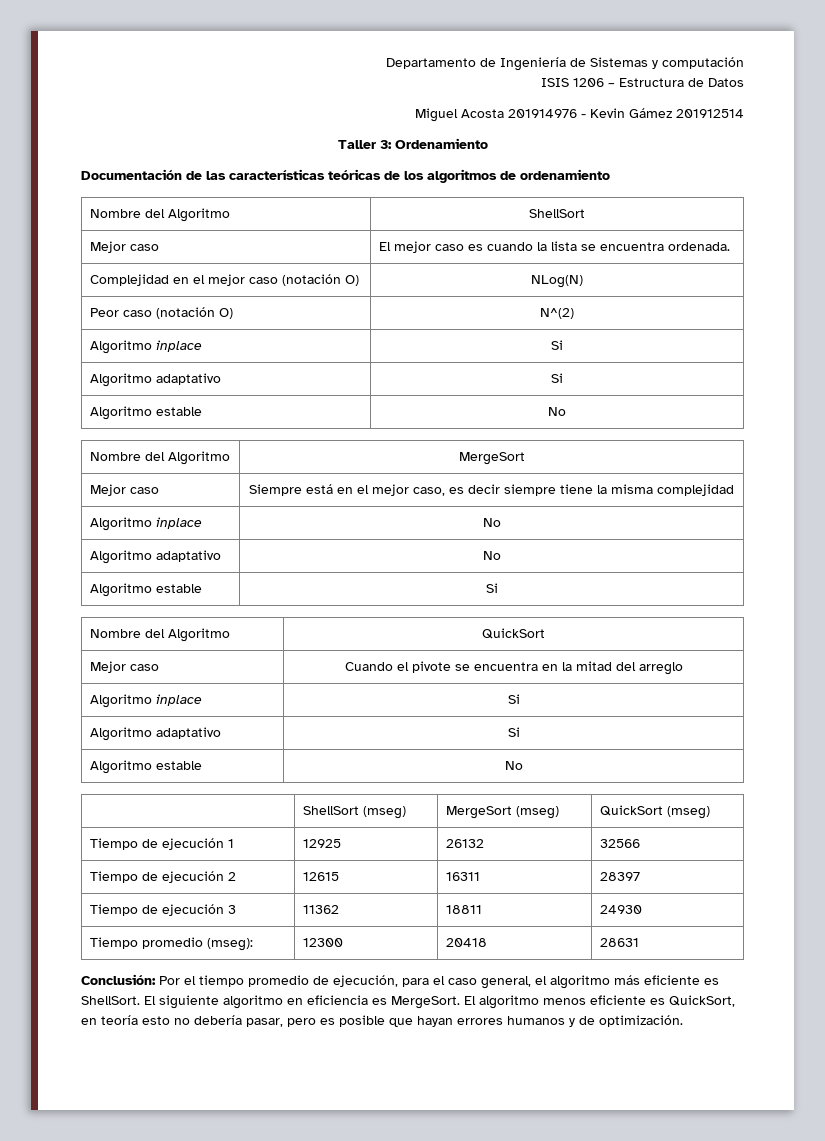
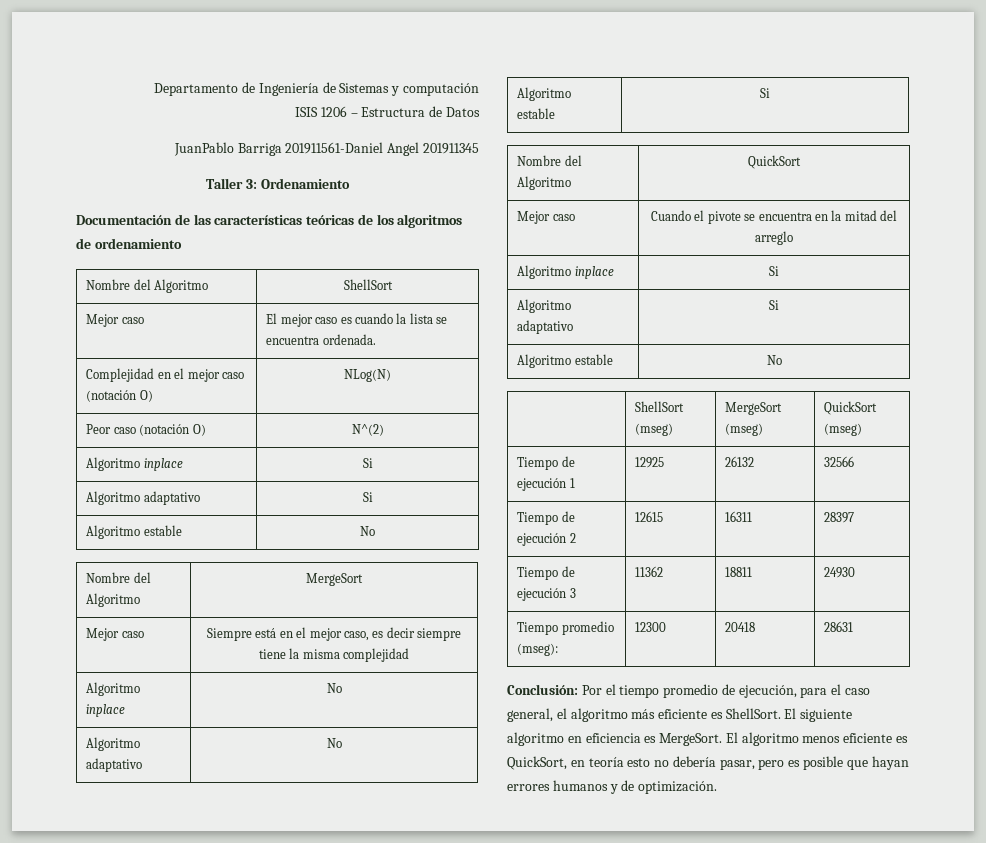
[415,108,744,122] Miguel Acosta 201914976 - Kevin Gámez 201912514 -> [173,142,479,156] JuanPablo Barriga 201911561-Daniel Angel 201911345

